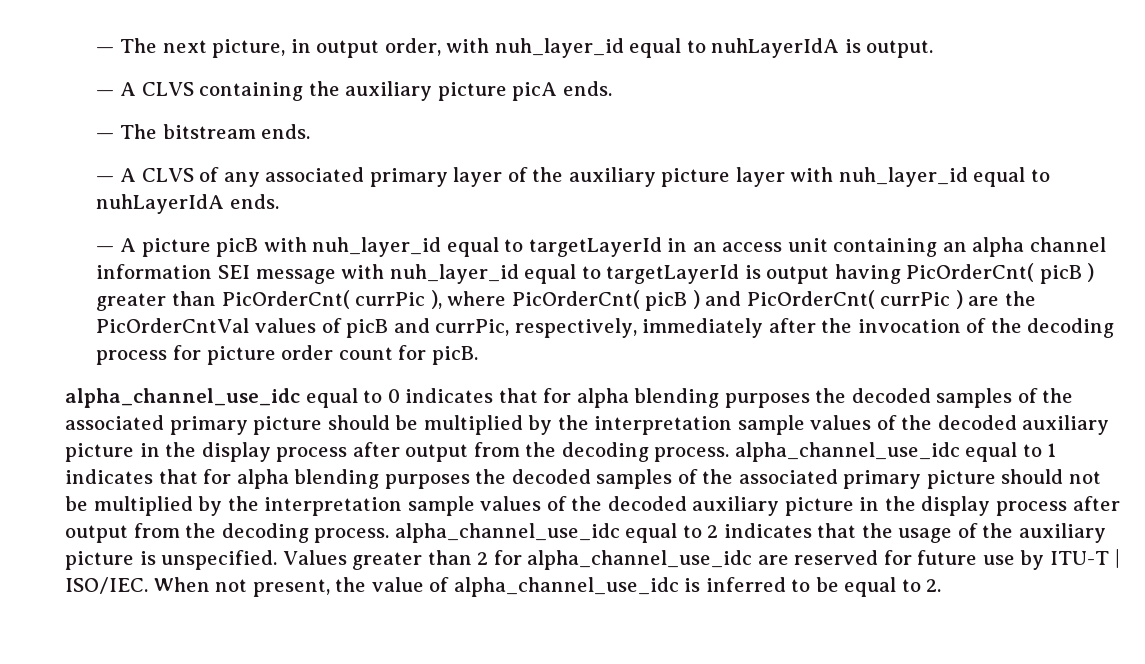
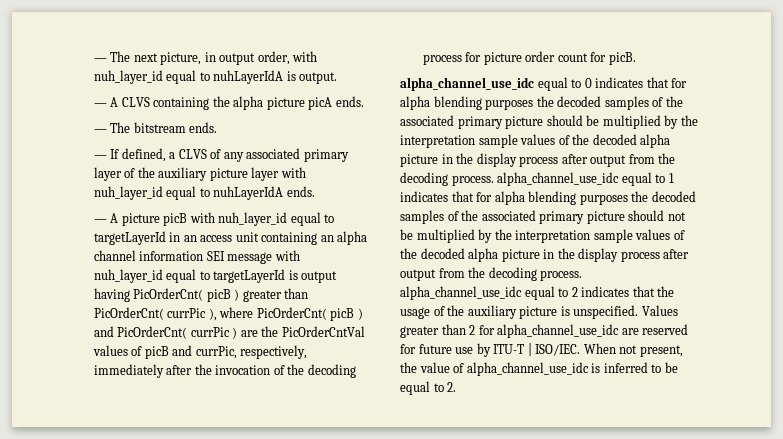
[345,81,433,101] auxiliary -> [233,96,264,110] alpha
[119,168,136,182] A -> [110,148,176,162] If defined, a
[1022,415,1110,435] auxiliary -> [640,134,671,148] alpha
[692,496,780,516] auxiliary -> [468,248,499,262] alpha

